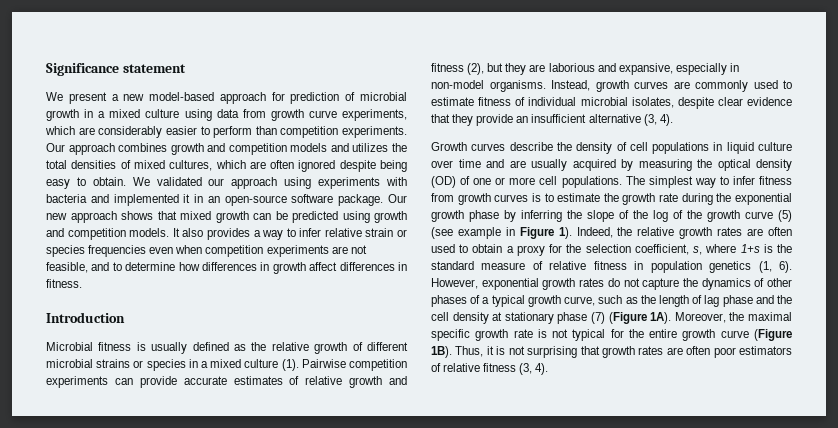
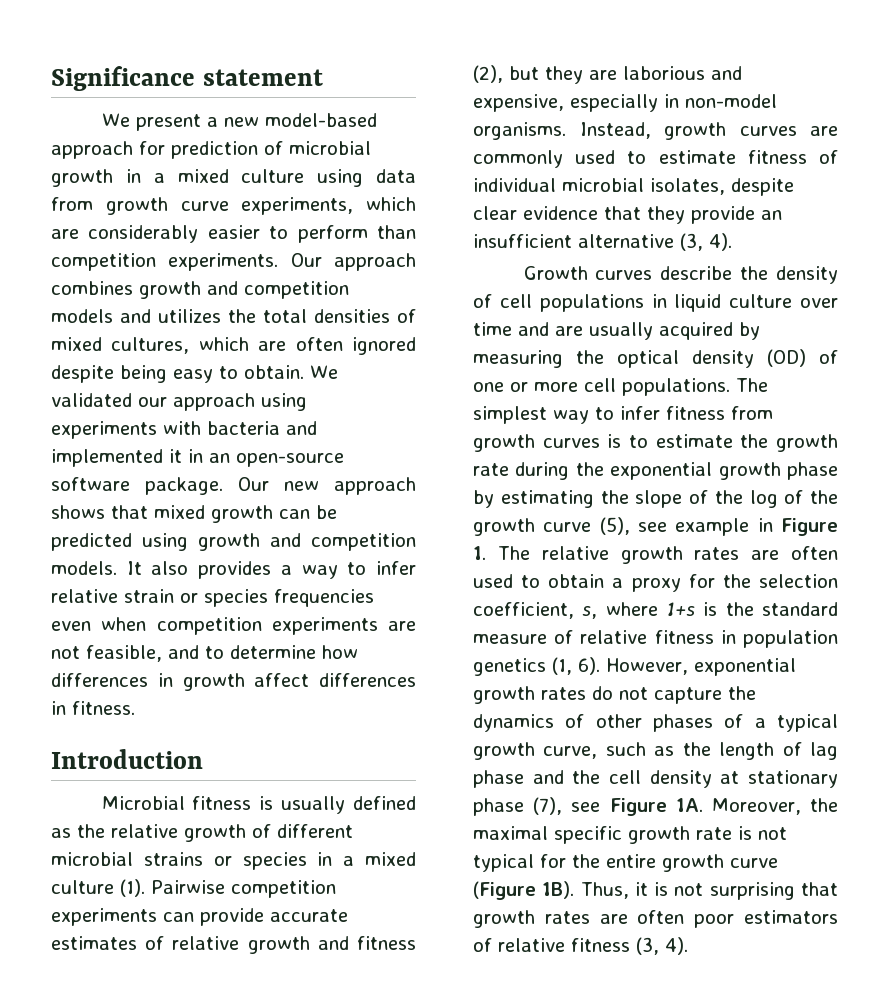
[618,63,673,75] expansive, -> [473,94,564,112] expensive,
[521,210,562,222] inferring -> [500,490,594,508] estimating
[778,210,792,222] [431,227,453,239] (5) (see -> [599,517,667,535] (5), see
[558,227,633,239] 1). Indeed, the -> [473,546,530,560] 1. The
[591,312,672,324] (7) (Figure 1A). -> [533,797,703,816] (7), see Figure 1A.

